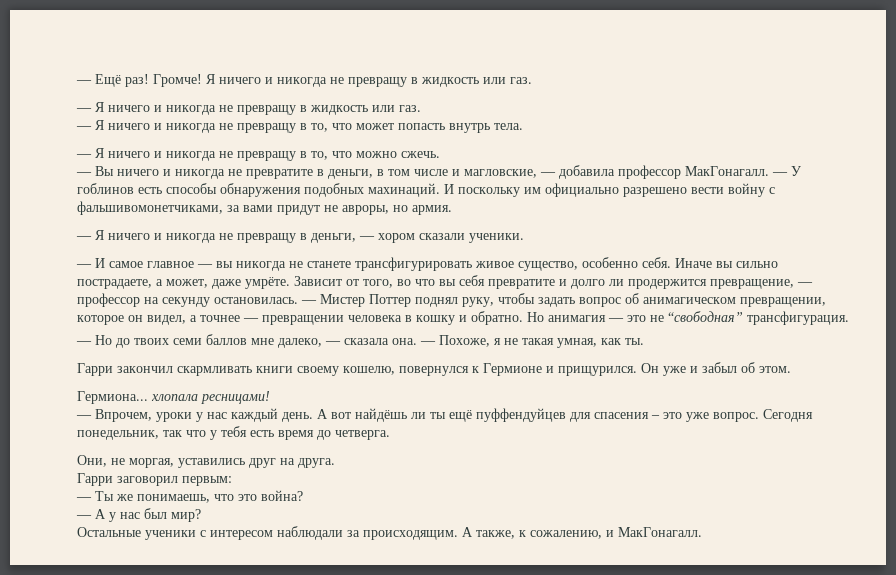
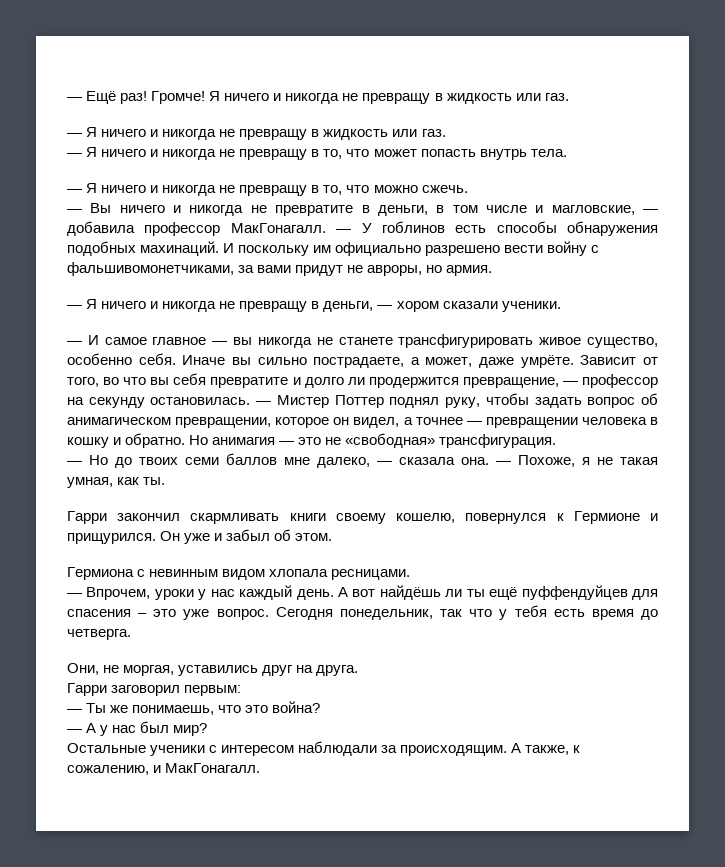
[668,311,743,322] “свободная” -> [345,433,436,448] «свободная»
[77,391,270,404] Гермиона... хлопала ресницами! -> [67,567,411,580] Гермиона с невинным видом хлопала ресницами.

